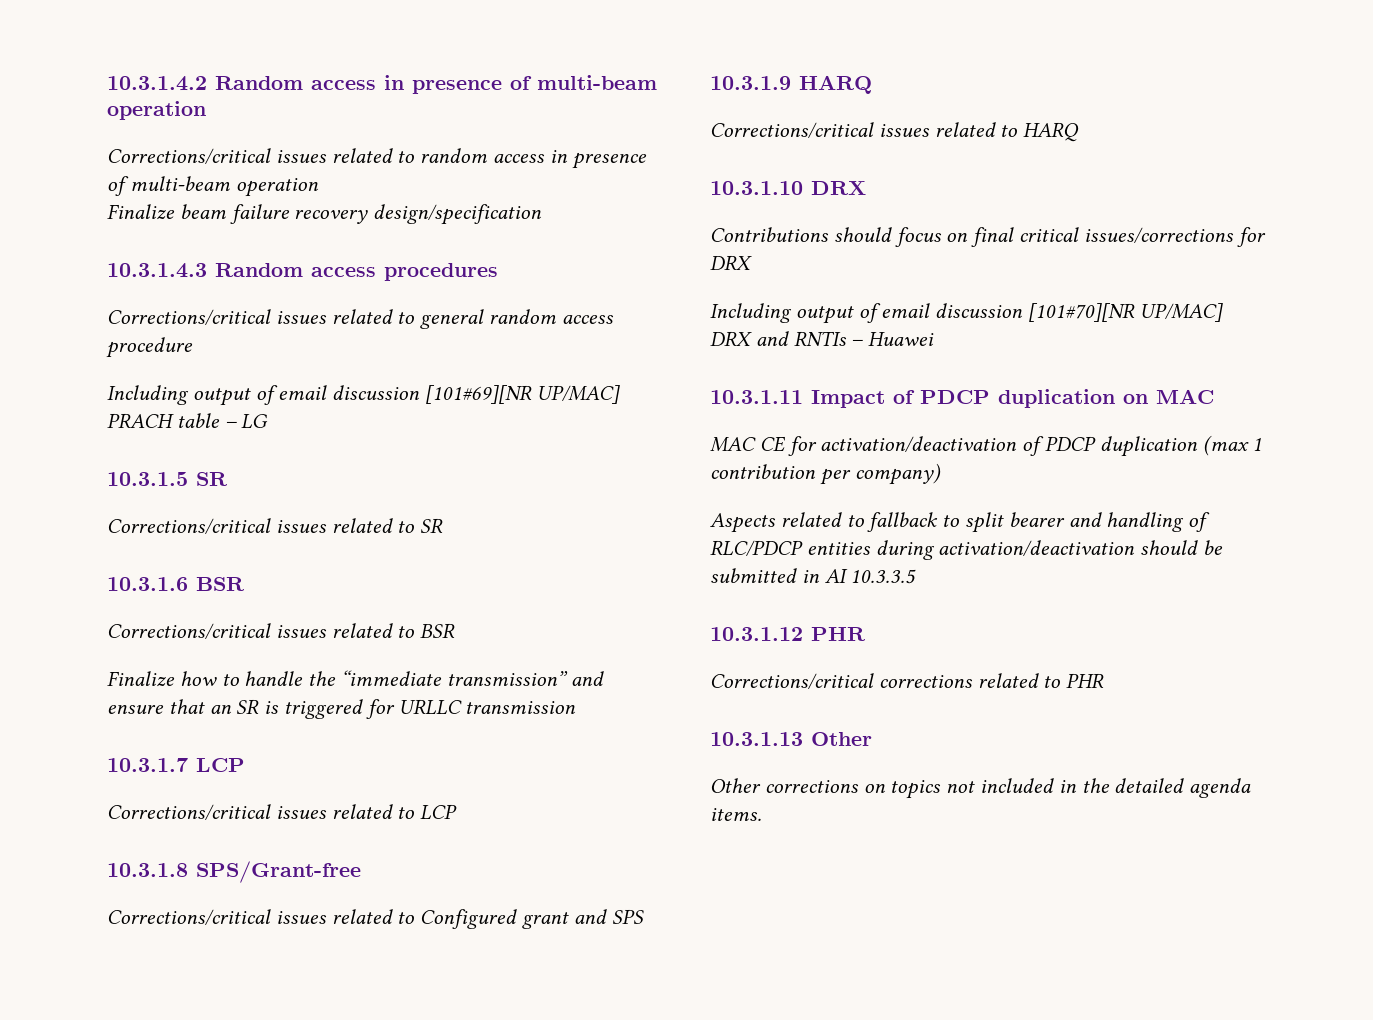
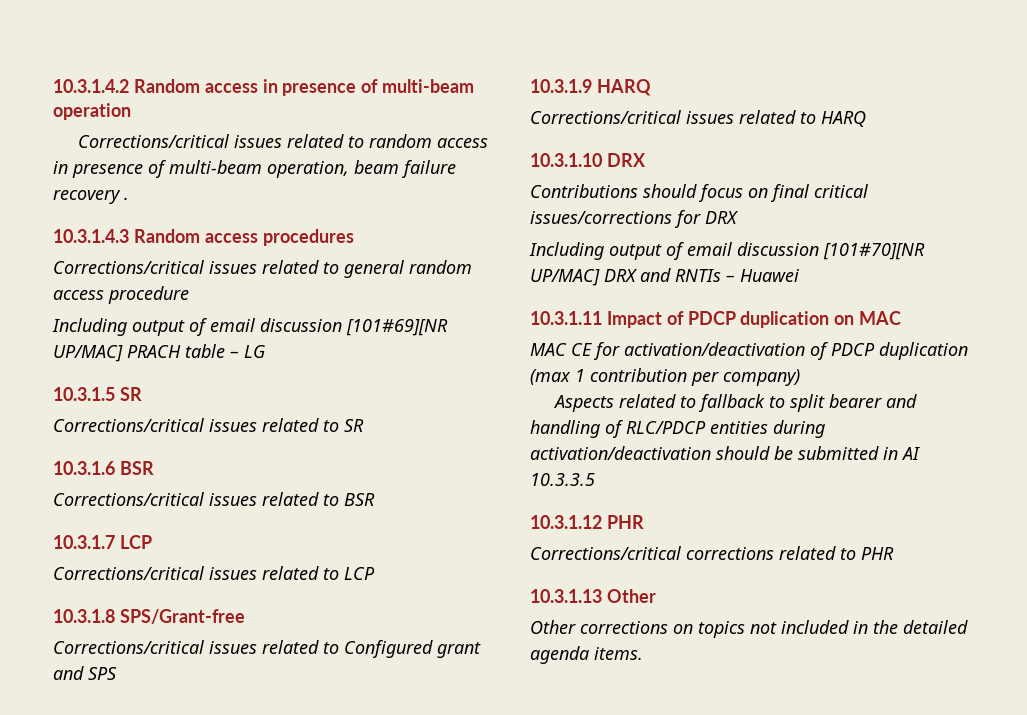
[235,178,319,197] [107,204,175,220] operation // Finalize -> [267,161,349,178] operation,
[373,204,543,225] design/specification -> [124,197,129,200] .
[107,670,604,687] [107,699,577,719] // Finalize how to handle the “immediate transmission” and ensure that an SR is triggered for URLLC transmission -> (375, 499) none

